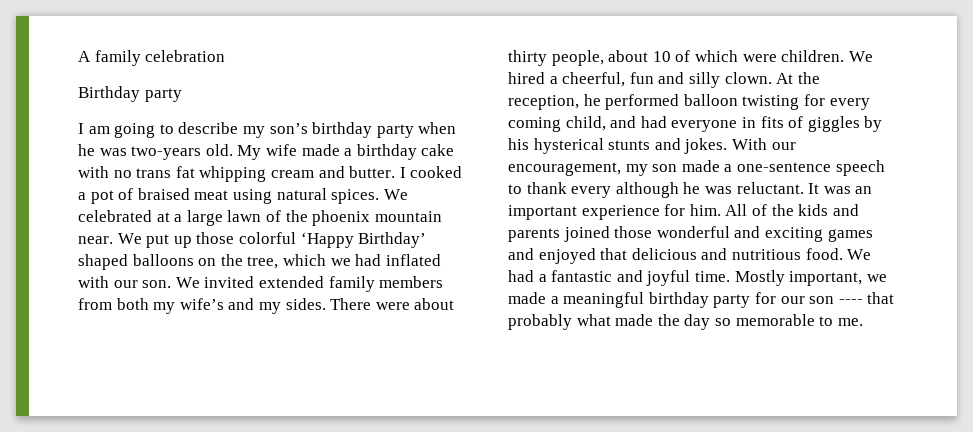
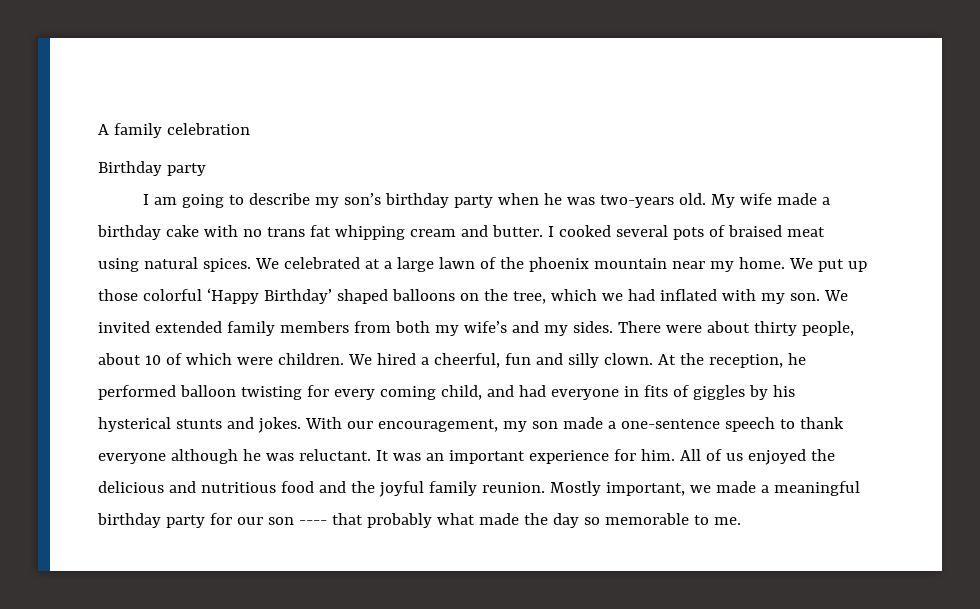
[78,190,114,204] a pot -> [615,225,704,240] several pots
[78,236,113,244] near. -> [671,257,785,272] near my home.
[113,280,138,288] our -> [760,293,785,304] my
[571,186,612,198] every -> [98,453,166,464] everyone
[771,204,859,216] [508,226,873,242] [508,248,872,264] [508,270,730,286] the kids and parents joined those wonderful and exciting games and enjoyed that delicious and nutritious food. We had a fantastic and joyful time. -> [725,449,835,465] [98,481,545,497] us enjoyed the delicious and nutritious food and the joyful family reunion.

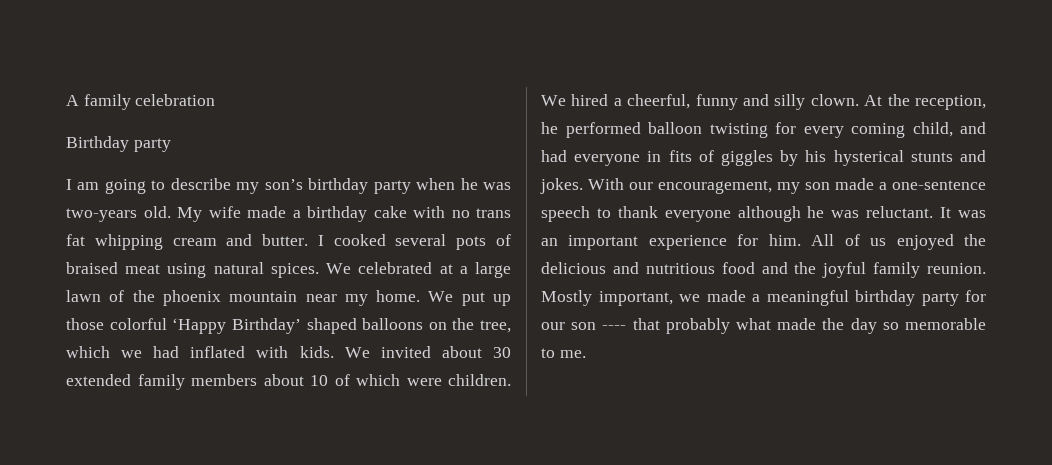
[760,290,848,304] [98,321,854,336] my son. We invited extended family members from both my wife’s and my sides. There were about thirty people, -> [299,346,511,358] [66,374,257,390] kids. We invited about 30 extended family members
[504,353,531,365] fun -> [695,94,738,110] funny

